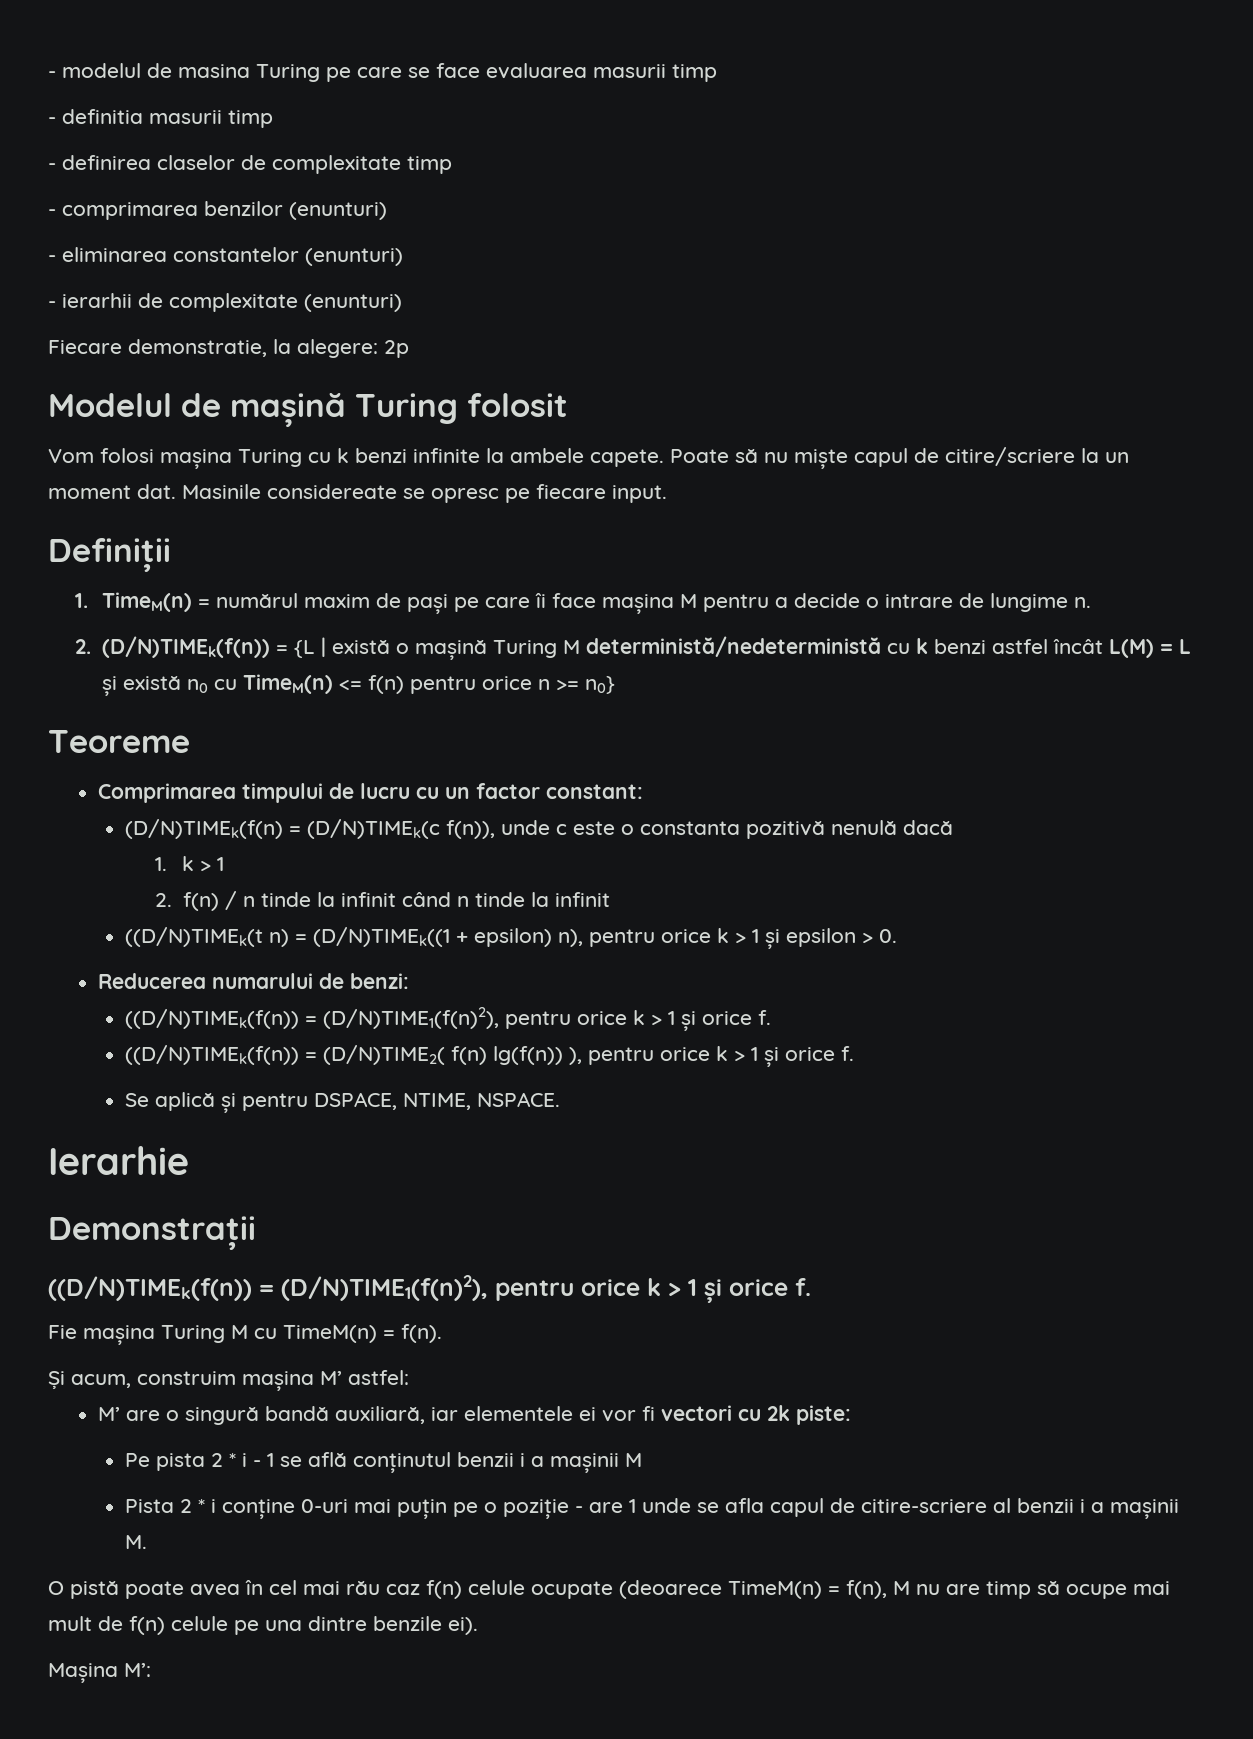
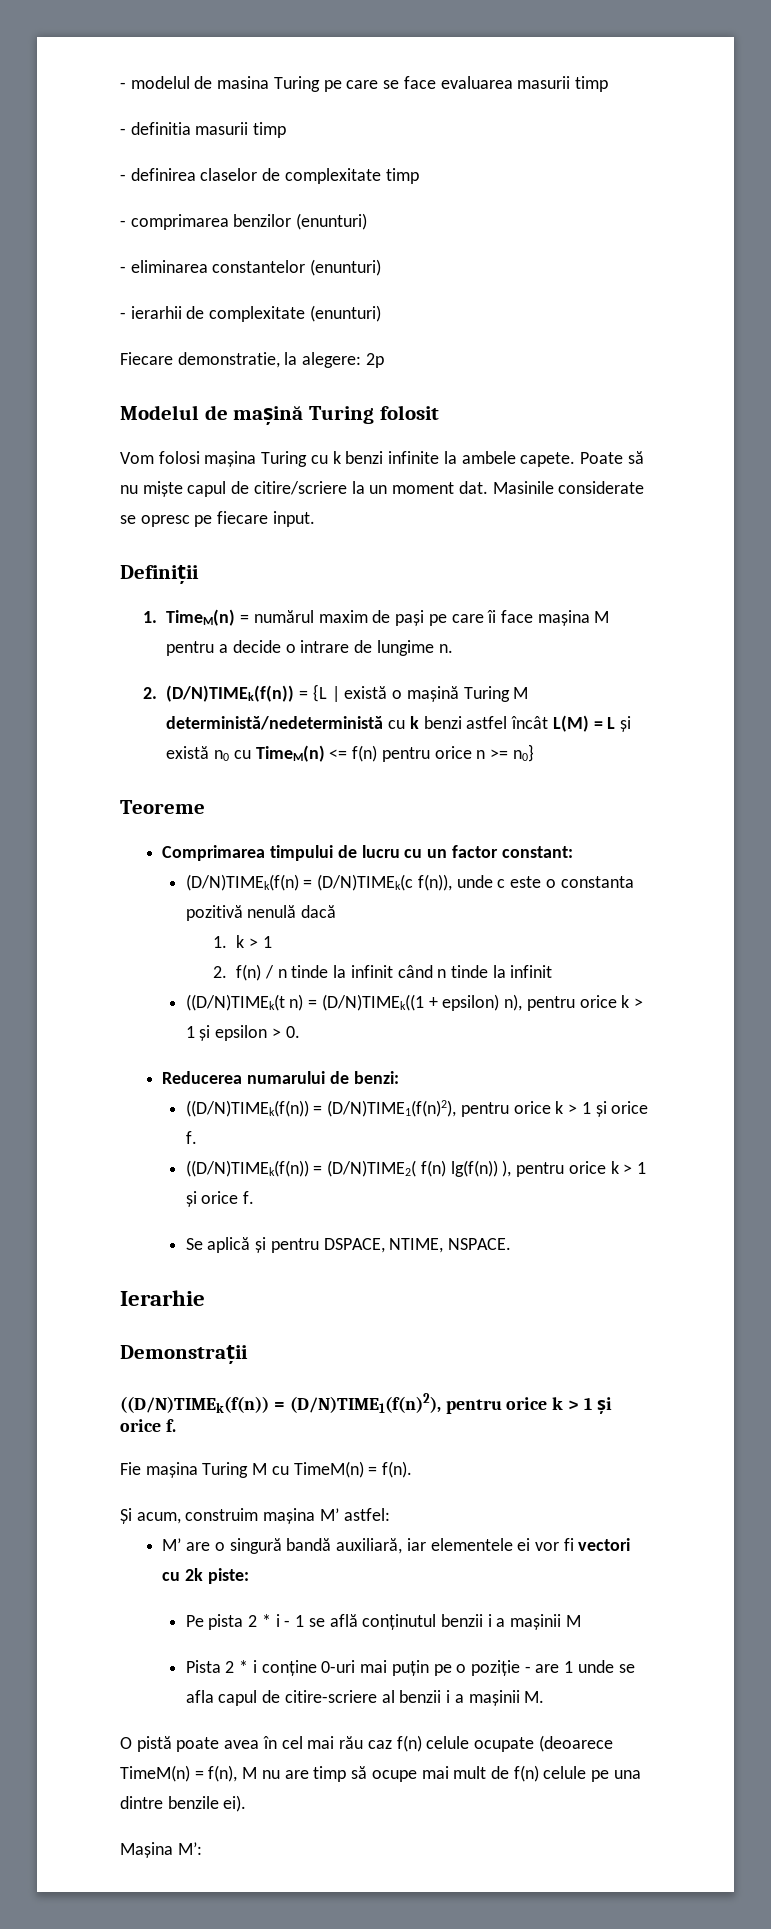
[267,484,397,499] considereate -> [558,481,645,494] considerate

